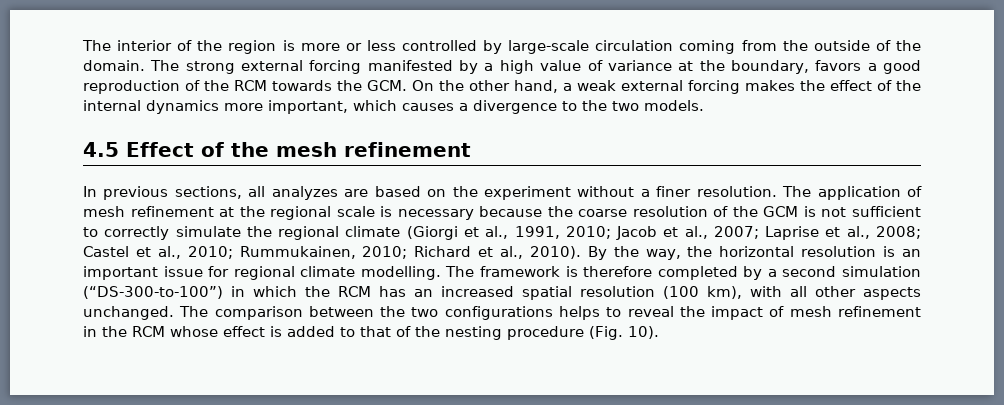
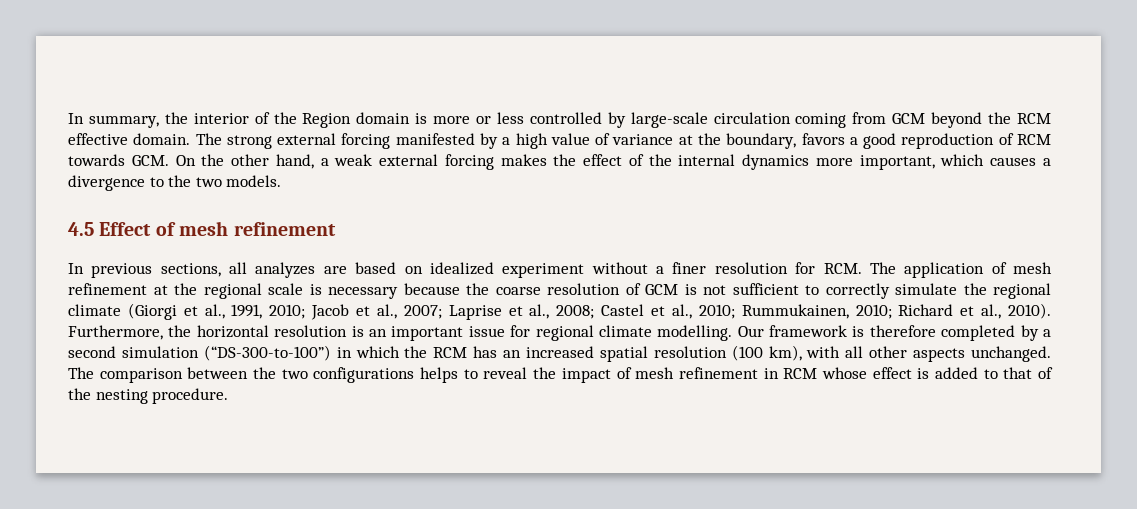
[82,40,111,51] The -> [68,112,188,128] In summary, the
[228,40,277,54] region -> [302,112,411,128] Region domain
[782,40,921,51] the outside of the -> [892,112,1052,128] [68,133,128,145] GCM beyond the RCM effective
[204,80,229,91] the -> (1014, 139) none
[337,80,362,91] the -> (125, 160) none
[231,142,269,157] the -> (176, 229) none
[452,186,478,197] the -> [429,262,494,275] idealized
[696,186,777,197] resolution. -> [714,262,862,274] resolution for RCM.
[732,206,758,217] the -> (641, 289) none
[587,246,681,260] By the way, -> [68,325,163,340] Furthermore,
[445,266,475,277] The -> [737,326,764,337] Our
[102,326,127,337] the -> (779, 373) none
[507,326,659,340] procedure (Fig. 10). -> [152,388,229,404] procedure.

